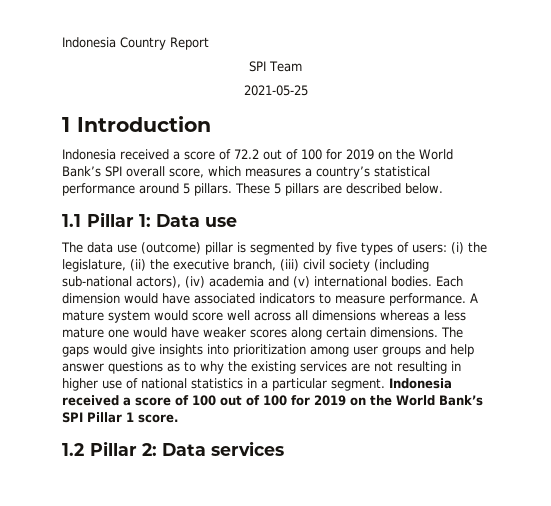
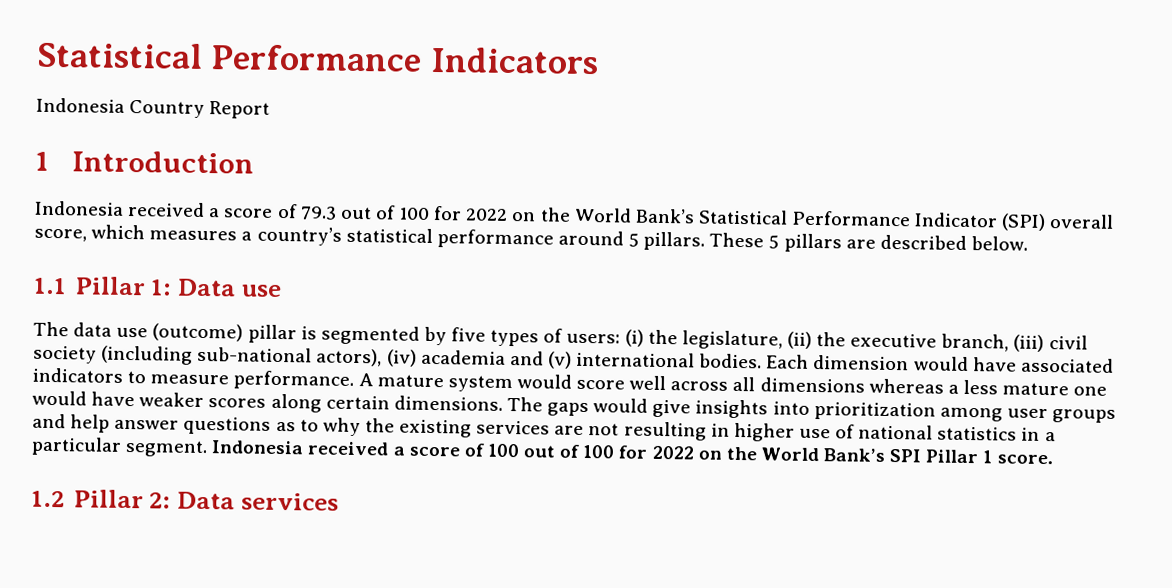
(62, 42) none -> [36,41,599,75] Statistical Performance Indicators //
[249,61,303,72] [243,85,308,96] // SPI Team // 2021-05-25 -> (271, 110) none
[234,149,453,160] [62,166,122,177] 72.2 out of 100 for 2019 on the World Bank’s SPI -> [299,205,1047,232] 79.3 out of 100 for 2022 on the World Bank’s Statistical Performance Indicator (SPI)
[314,395,346,406] 2019 -> [651,445,695,460] 2022

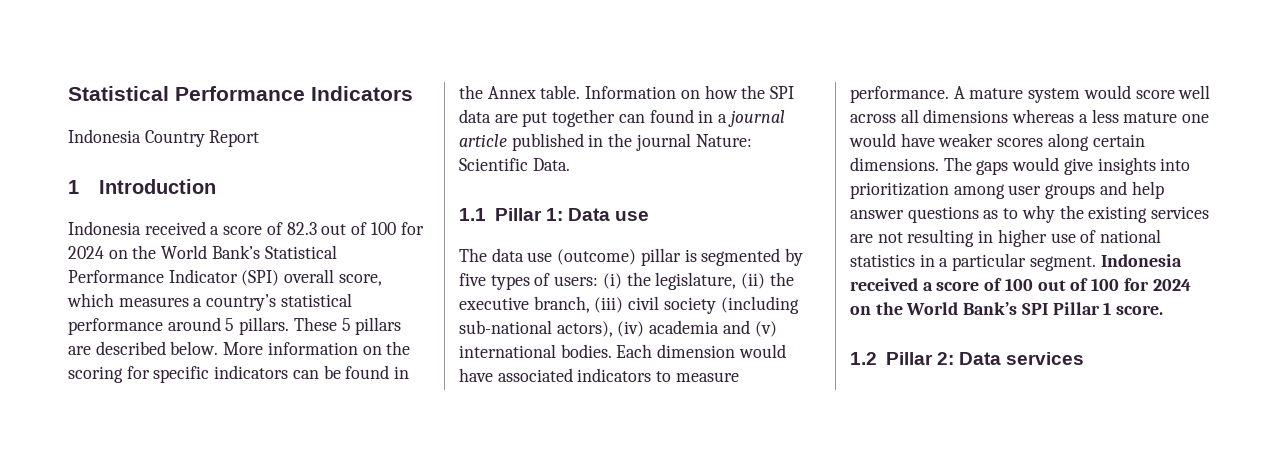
[299,205,509,221] 79.3 out of 100 for 2022 -> [286,222,424,235] [68,246,104,259] 82.3 out of 100 for 2024
(1028, 243) none -> [223,341,411,355] [68,365,410,383] [459,85,795,99] [459,109,785,127] [459,133,752,151] [459,158,570,171] More information on the scoring for specific indicators can be found in the Annex table. Information on how the SPI data are put together can found in a journal article published in the journal Nature: Scientific Data.
[651,445,695,460] 2022 -> [1152,279,1191,291] 2024

